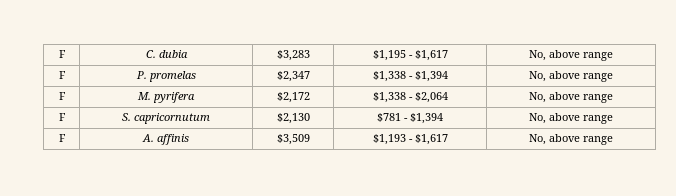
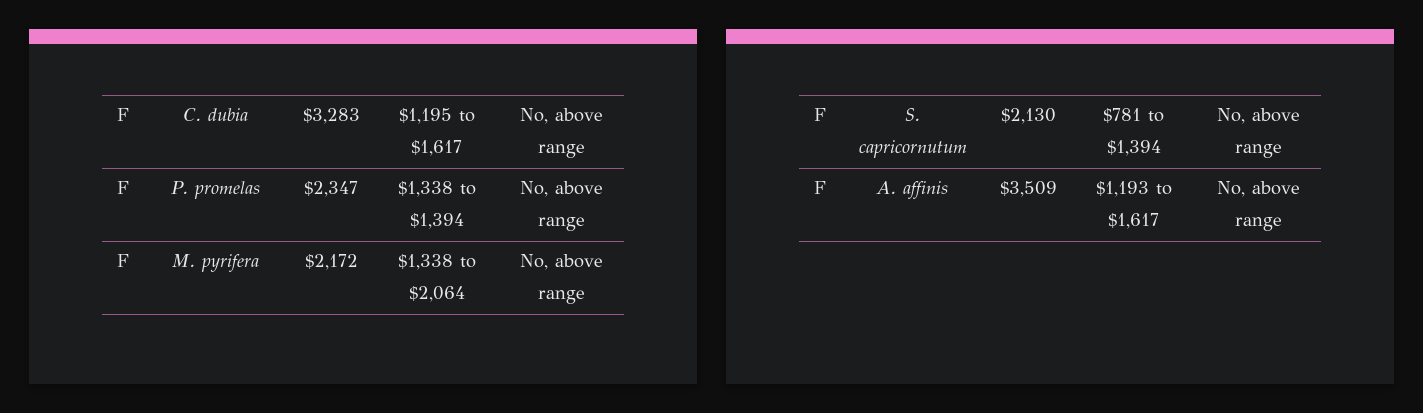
[408,55,413,58] - -> [458,111,475,122] to
[408,76,413,79] - -> [459,184,476,195] to
[408,97,413,100] - -> [459,257,476,268] to
[404,118,408,121] - -> [1148,111,1164,122] to
[408,139,413,142] - -> [1155,184,1172,195] to

